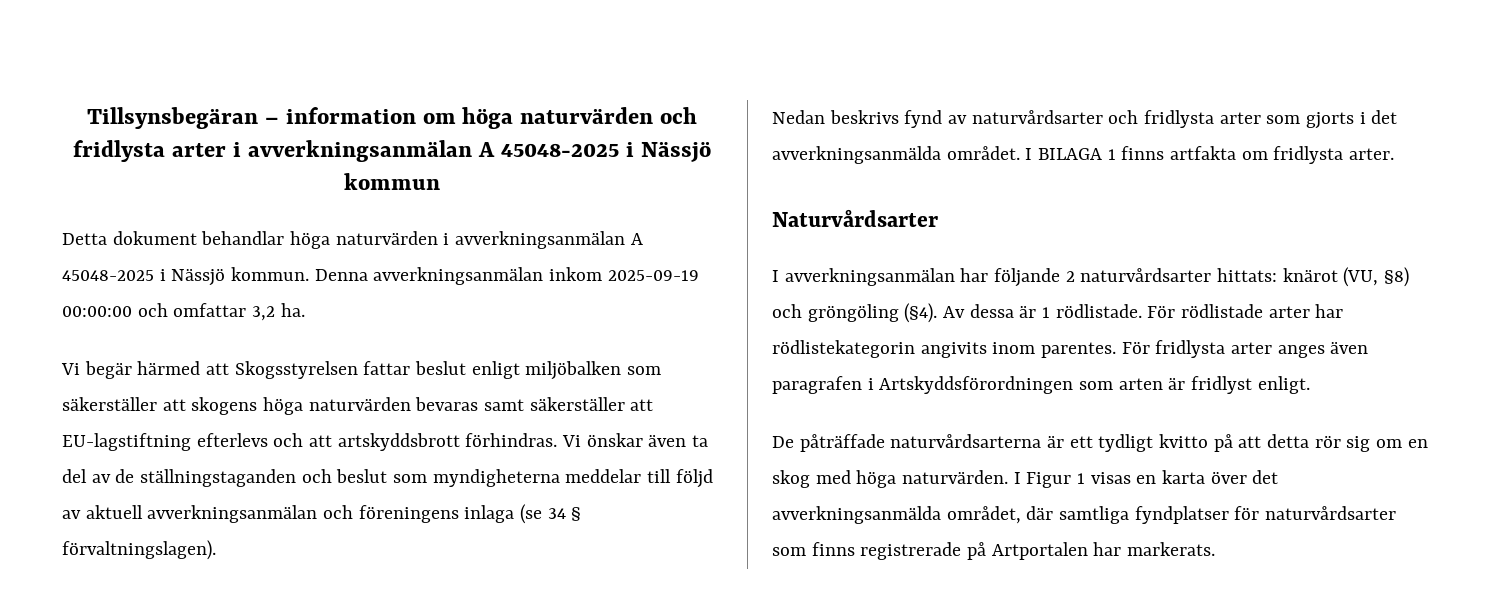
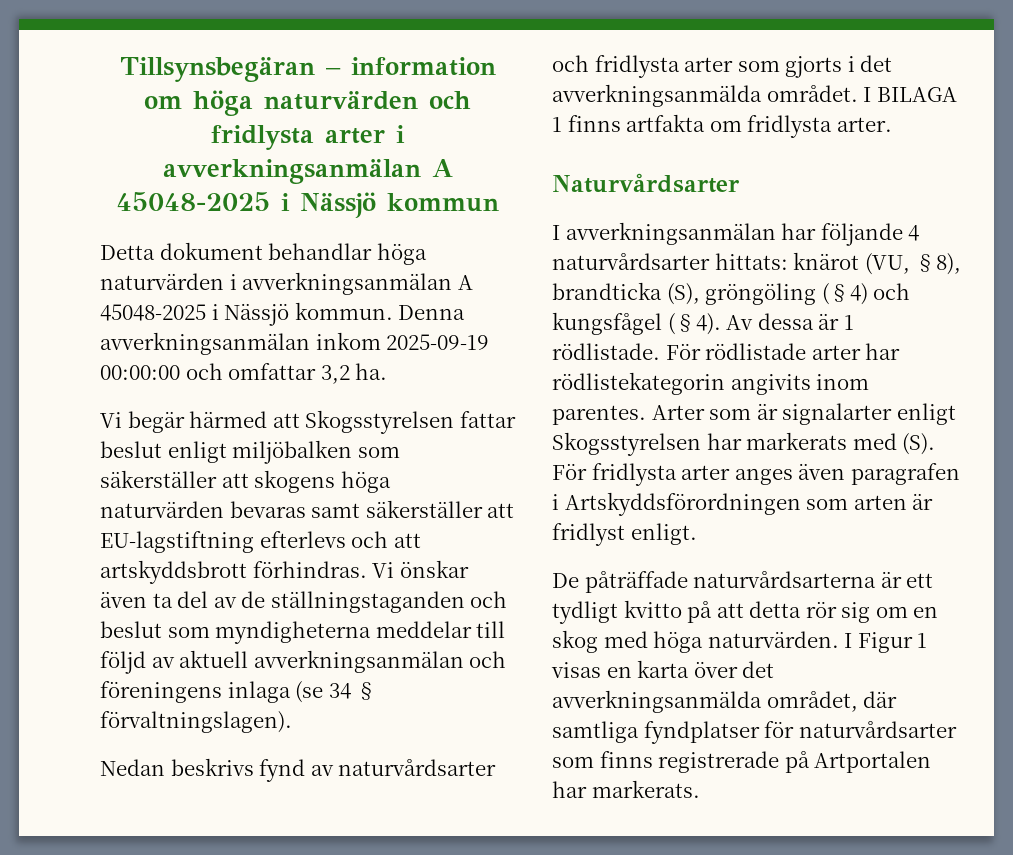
[1065,271,1075,282] 2 -> [908,225,920,241] 4
[1384,267,1410,287] [772,304,899,322] §8) och gröngöling -> [915,253,962,275] [552,282,911,305] [552,312,662,335] §8), brandticka (S), gröngöling (§4) och kungsfågel
(1117, 350) none -> [651,403,956,425] [552,432,936,456] Arter som är signalarter enligt Skogsstyrelsen har markerats med (S).

